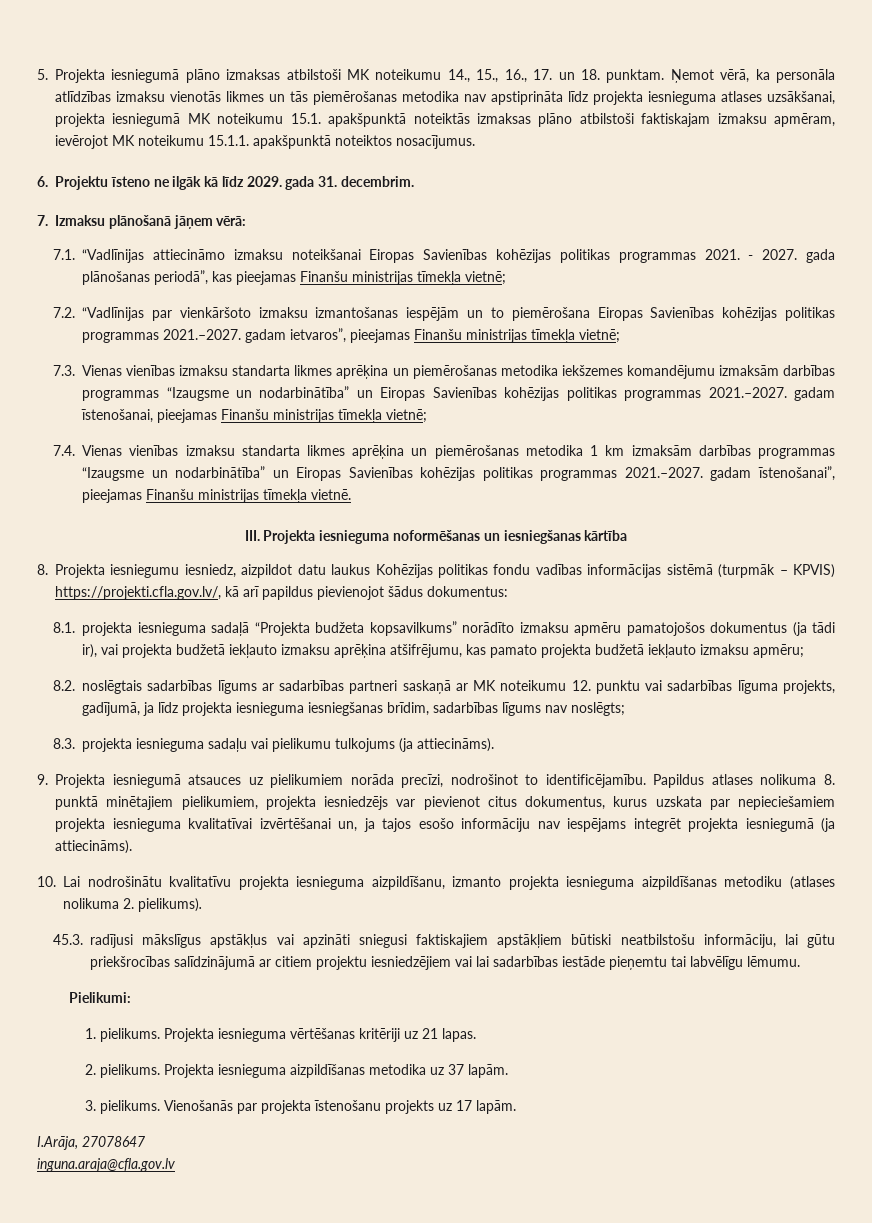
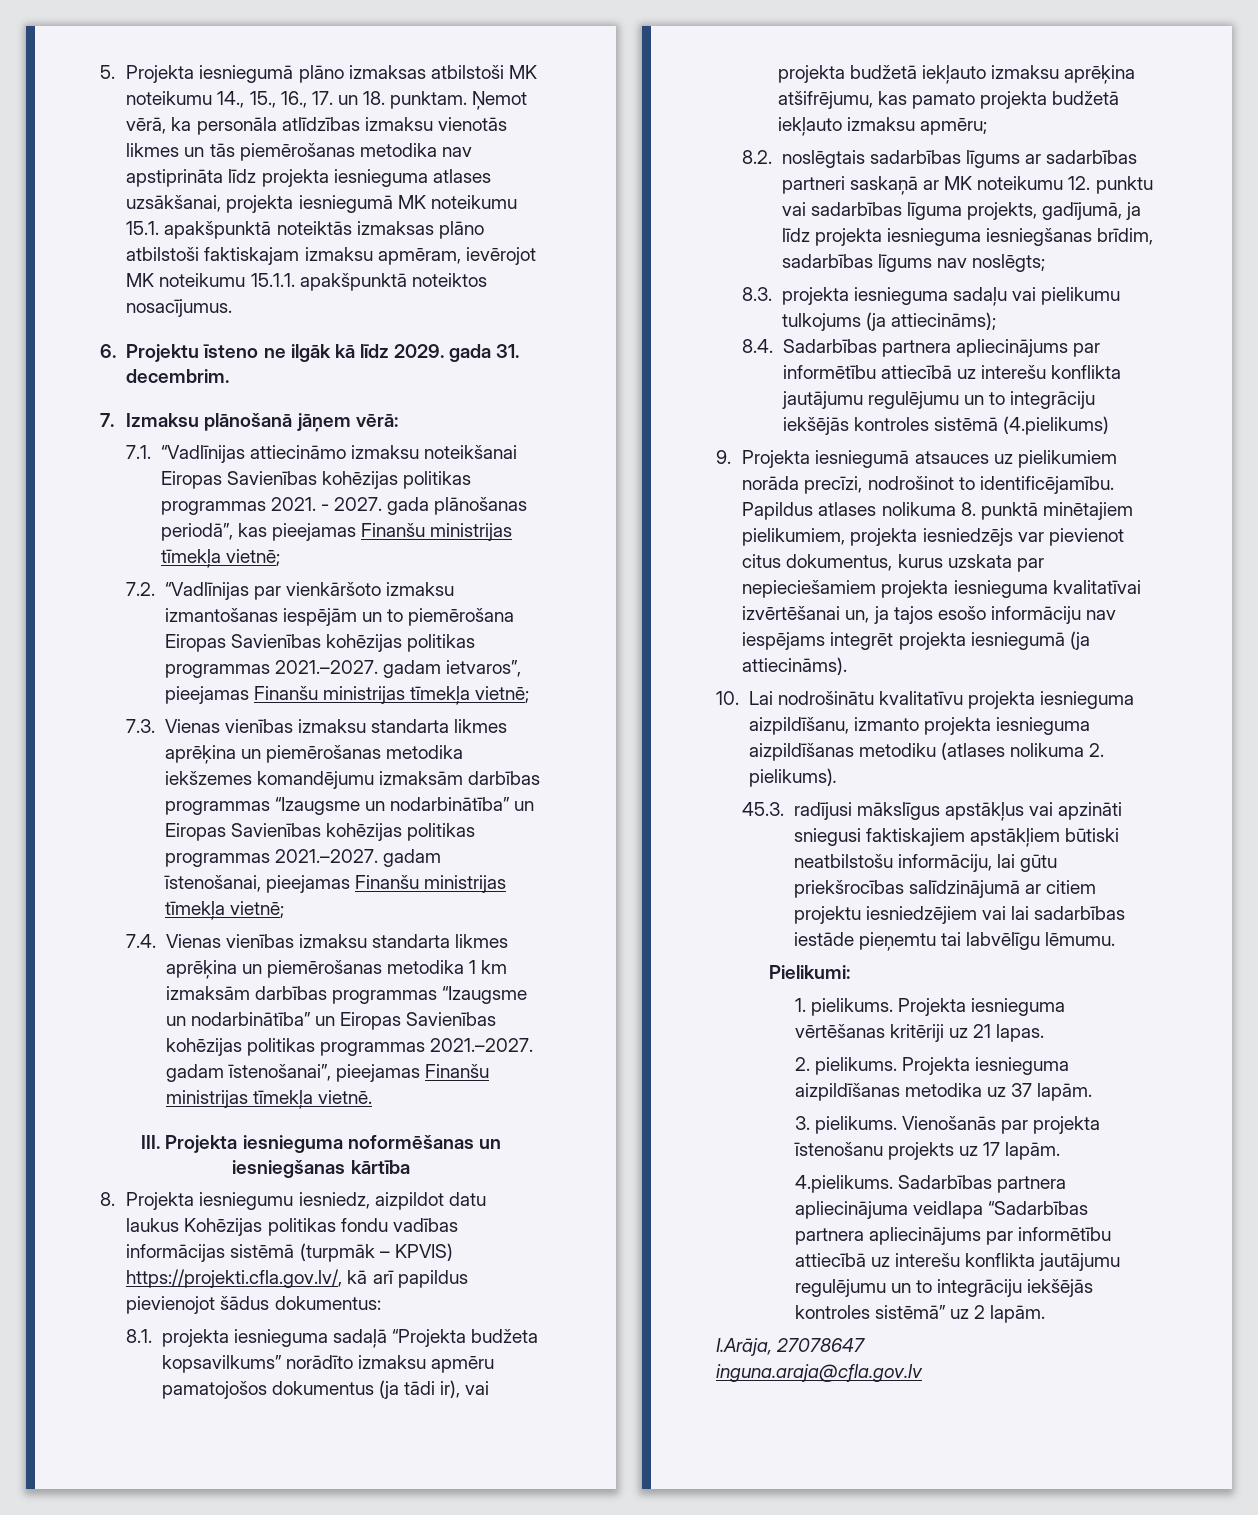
[417,738,495,752] attiecināms). -> [891,312,997,330] [742,339,1101,357] [782,365,1122,379] [781,391,1096,409] [782,416,1110,435] attiecināms); // 8.4. Sadarbības partnera apliecinājums par informētību attiecībā uz interešu konflikta jautājumu regulējumu un to integrāciju iekšējās kontroles sistēmā (4.pielikums)
(517, 1107) none -> [794,1175,1067,1193] [794,1201,1089,1219] [794,1227,1112,1245] [794,1253,1121,1271] [794,1279,1094,1297] [794,1305,1046,1323] // 4.pielikums. Sadarbības partnera apliecinājuma veidlapa “Sadarbības partnera apliecinājums par informētību attiecībā uz interešu konflikta jautājumu regulējumu un to integrāciju iekšējās kontroles sistēmā” uz 2 lapām.

